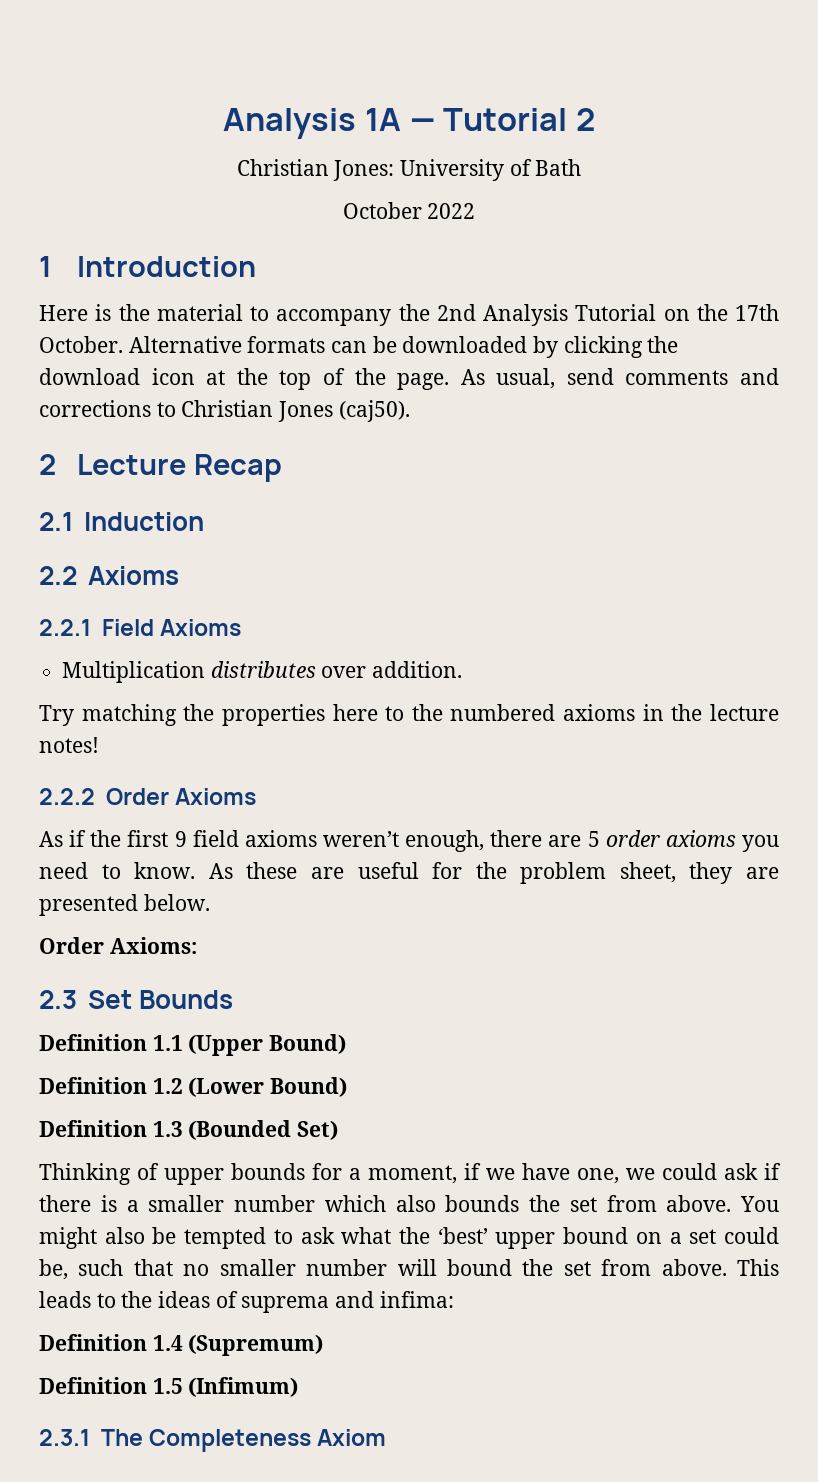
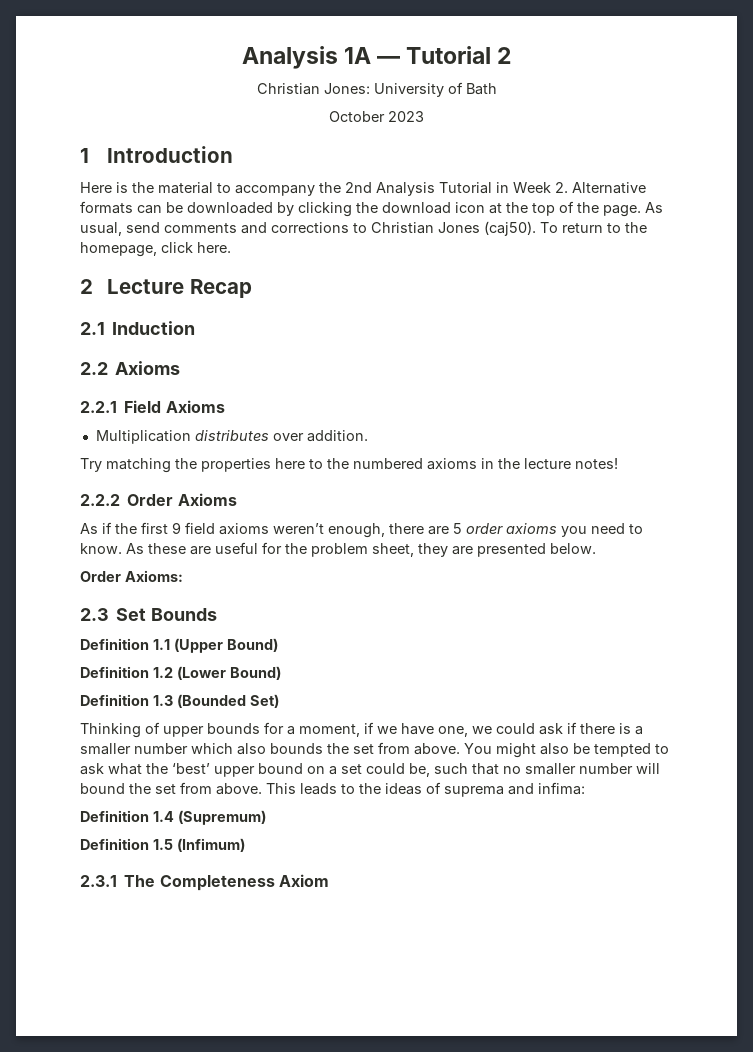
[427,203,476,219] 2022 -> [388,111,424,122] 2023
[663,304,779,321] [39,336,123,353] on the 17th October. -> [496,182,568,193] in Week 2.
(410, 411) none -> [540,222,647,233] [80,242,231,257] To return to the homepage, click here.

